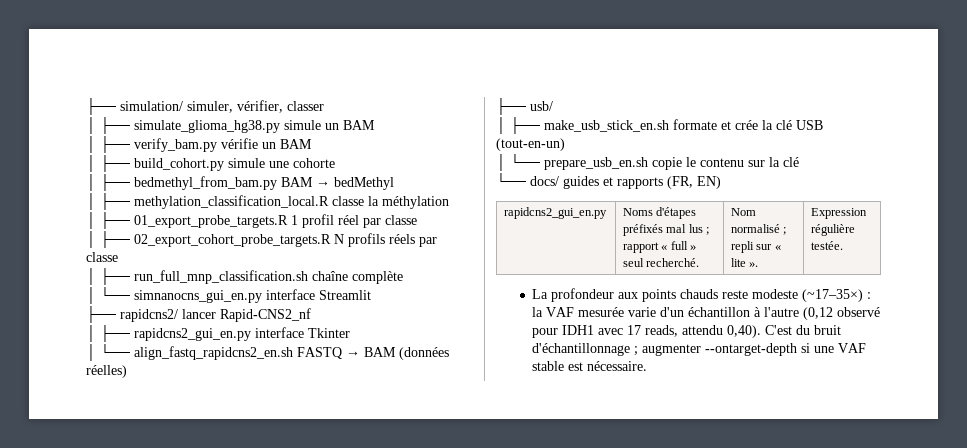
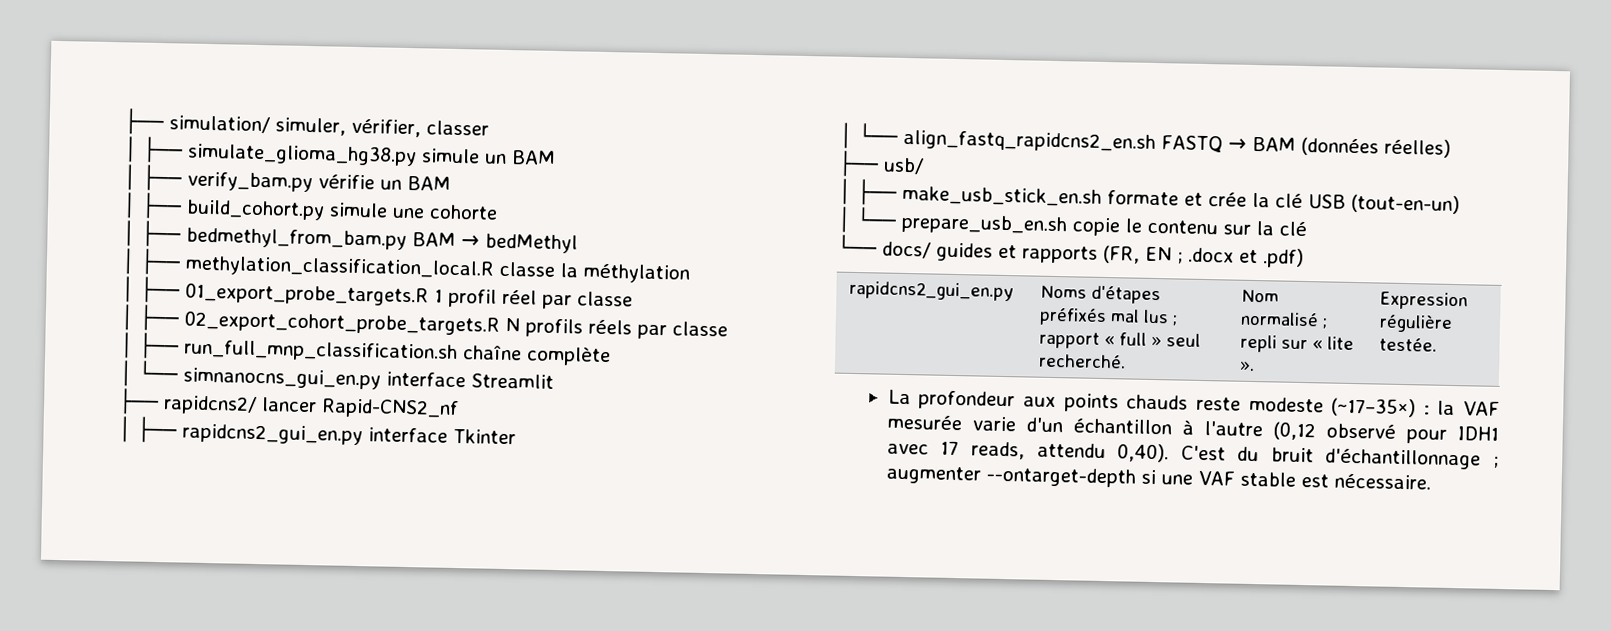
[697,176,721,189] EN) -> [1145,246,1304,268] EN ; .docx et .pdf)

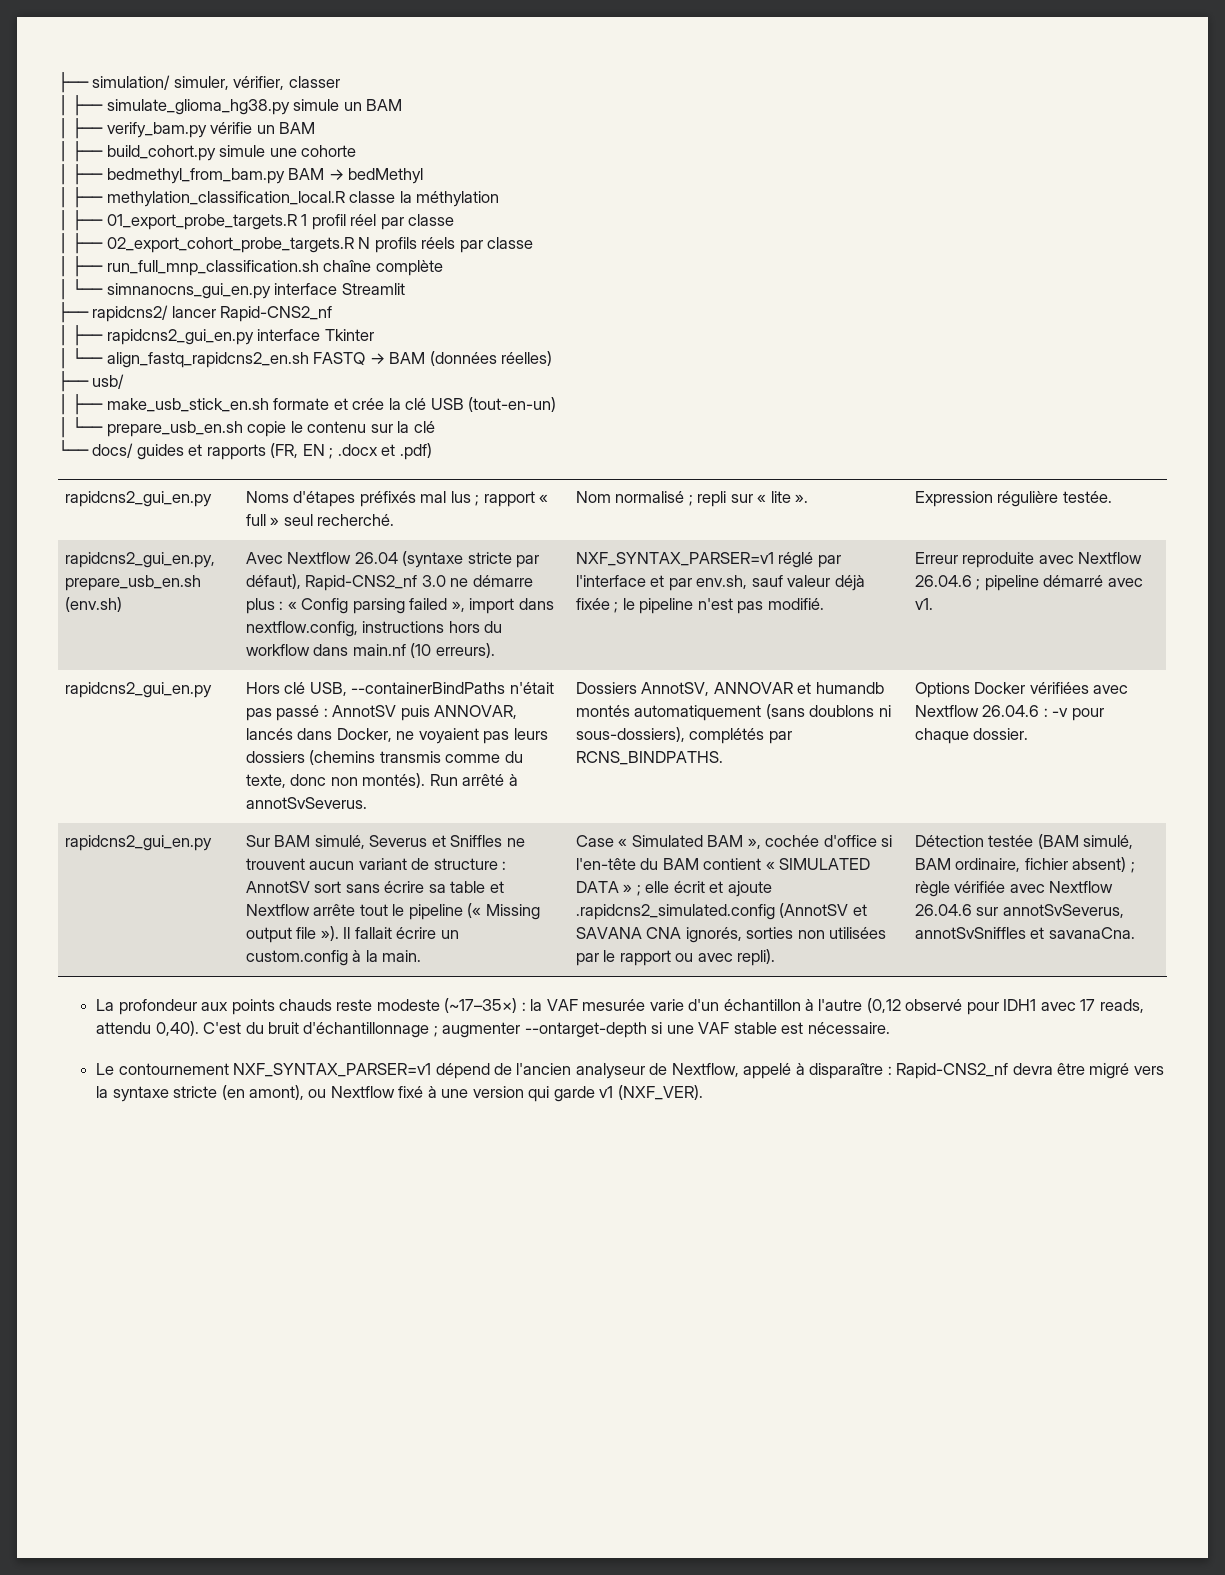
(1438, 344) none -> [65,552,216,568] [65,575,202,591] [65,597,123,612] [246,551,540,568] [246,574,533,591] [246,598,554,614] [246,621,503,637] [246,643,495,658] [576,552,841,568] [576,575,865,591] [576,598,824,614] [915,552,1143,568] [915,575,1143,591] [915,598,934,610] [65,682,213,698] [246,682,554,696] [246,705,518,721] [246,728,548,744] [246,750,523,765] [246,773,518,788] [246,797,368,809] [576,682,884,696] [576,704,891,721] [576,727,792,744] [576,751,724,765] [915,682,1129,698] [915,705,1104,721] [915,728,1029,744] [65,835,213,851] [246,835,525,849] [246,858,507,870] [246,881,504,893] [246,903,540,920] [246,926,459,943] [246,950,422,966] [576,835,893,849] [576,858,871,870] [576,881,772,897] [576,903,867,920] [576,927,887,943] [576,949,776,966] [915,834,1134,849] [915,857,1135,873] [915,881,1114,897] [915,904,1124,918] [915,927,1135,939] // rapidcns2_gui_en.py, prepare_usb_en.sh (env.sh) | Avec Nextflow 26.04 (syntaxe stricte par défaut), Rapid-CNS2_nf 3.0 ne démarre plus : « Config parsing failed », import dans nextflow.config, instructions hors du workflow dans main.nf (10 erreurs). | NXF_SYNTAX_PARSER=v1 réglé par l'interface et par env.sh, sauf valeur déjà fixée ; le pipeline n'est pas modifié. | Erreur reproduite avec Nextflow 26.04.6 ; pipeline démarré avec v1. // rapidcns2_gui_en.py | Hors clé USB, --containerBindPaths n'était pas passé : AnnotSV puis ANNOVAR, lancés dans Docker, ne voyaient pas leurs dossiers (chemins transmis comme du texte, donc non montés). Run arrêté à annotSvSeverus. | Dossiers AnnotSV, ANNOVAR et humandb montés automatiquement (sans doublons ni sous-dossiers), complétés par RCNS_BINDPATHS. | Options Docker vérifiées avec Nextflow 26.04.6 : -v pour chaque dossier. // rapidcns2_gui_en.py | Sur BAM simulé, Severus et Sniffles ne trouvent aucun variant de structure : AnnotSV sort sans écrire sa table et Nextflow arrête tout le pipeline (« Missing output file »). Il fallait écrire un custom.config à la main. | Case « Simulated BAM », cochée d'office si l'en-tête du BAM contient « SIMULATED DATA » ; elle écrit et ajoute .rapidcns2_simulated.config (AnnotSV et SAVANA CNA ignorés, sorties non utilisées par le rapport ou avec repli). | Détection testée (BAM simulé, BAM ordinaire, fichier absent) ; règle vérifiée avec Nextflow 26.04.6 sur annotSvSeverus, annotSvSniffles et savanaCna.
(1431, 481) none -> [96,1063,1164,1079] [96,1085,703,1102] // Le contournement NXF_SYNTAX_PARSER=v1 dépend de l'ancien analyseur de Nextflow, appelé à disparaître : Rapid-CNS2_nf devra être migré vers la syntaxe stricte (en amont), ou Nextflow fixé à une version qui garde v1 (NXF_VER).

